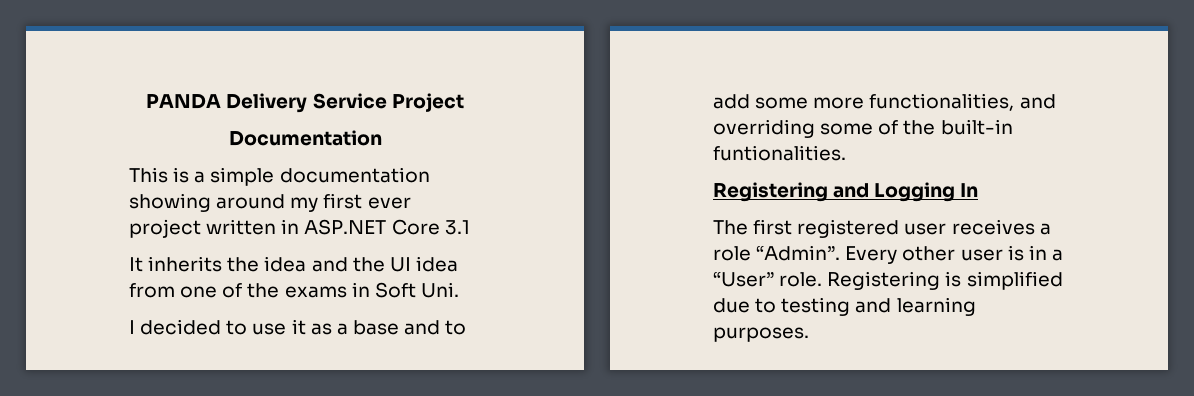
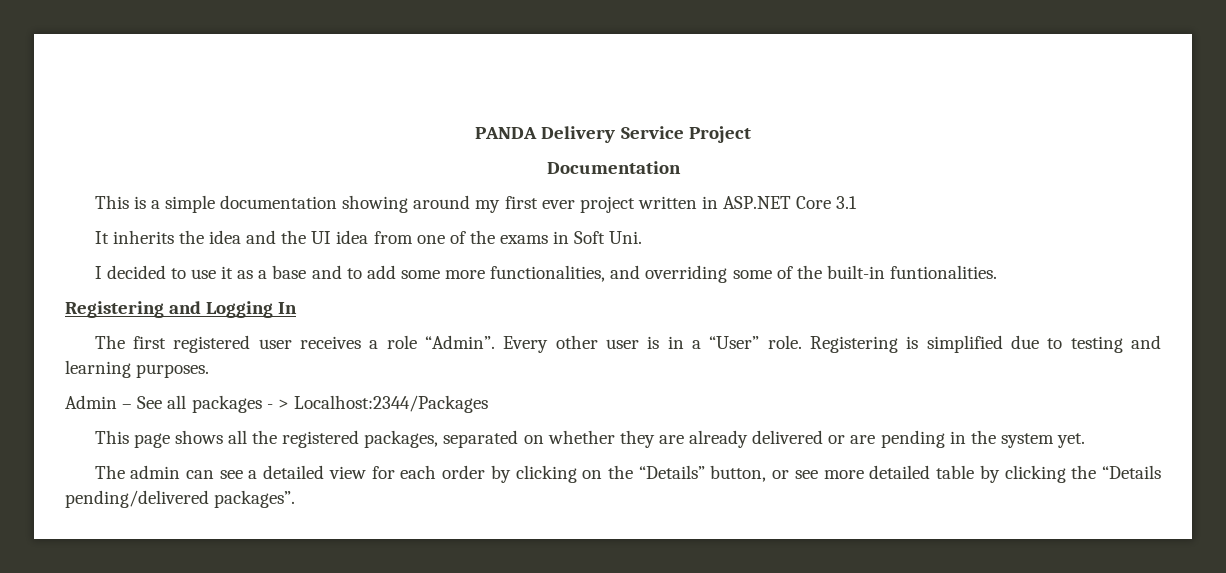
(809, 334) none -> [65,395,488,413] [94,430,1086,448] [94,465,1162,483] [65,490,296,508] // Admin – See all packages - > Localhost:2344/Packages // This page shows all the registered packages, separated on whether they are already delivered or are pending in the system yet. // The admin can see a detailed view for each order by clicking on the “Details” button, or see more detailed table by clicking the “Details pending/delivered packages”.

